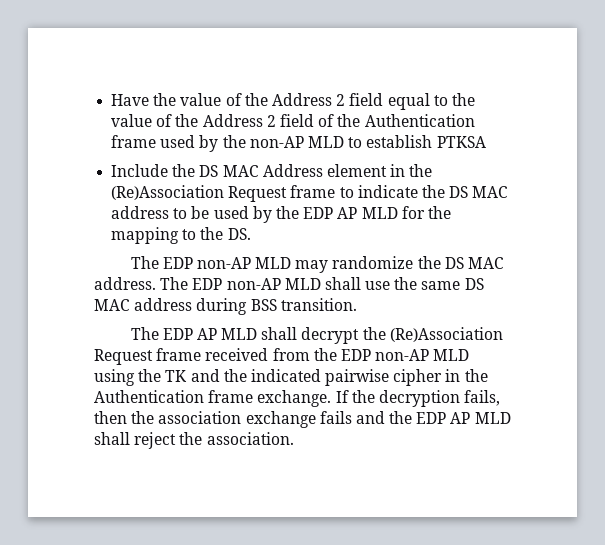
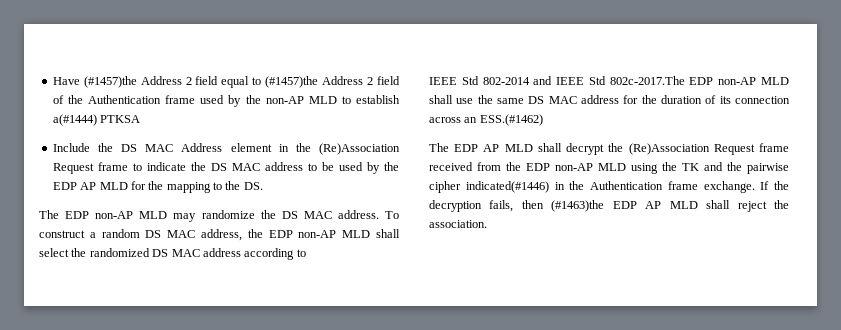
[153,93,268,106] the value of the -> [83,76,137,88] (#1457)the
[451,93,475,106] [111,114,199,127] the value of the -> [265,76,319,88] (#1457)the
(433, 141) none -> [52,114,97,126] a(#1444)
[160,277,189,290] The -> [385,211,400,219] [39,229,401,241] [39,248,306,260] [429,76,685,85] To construct a random DS MAC address, the EDP non-AP MLD shall select the randomized DS MAC address according to // IEEE Std 802-2014 and IEEE Std 802c-2017.The
[196,298,357,315] during BSS transition. -> [623,95,790,104] [429,114,543,126] for the duration of its connection across an ESS.(#1462)
[250,369,321,382] indicated -> (742, 166) none
(443, 377) none -> [465,181,549,193] indicated(#1446)
[131,411,413,428] the association exchange fails and the -> [551,200,605,212] (#1463)the

